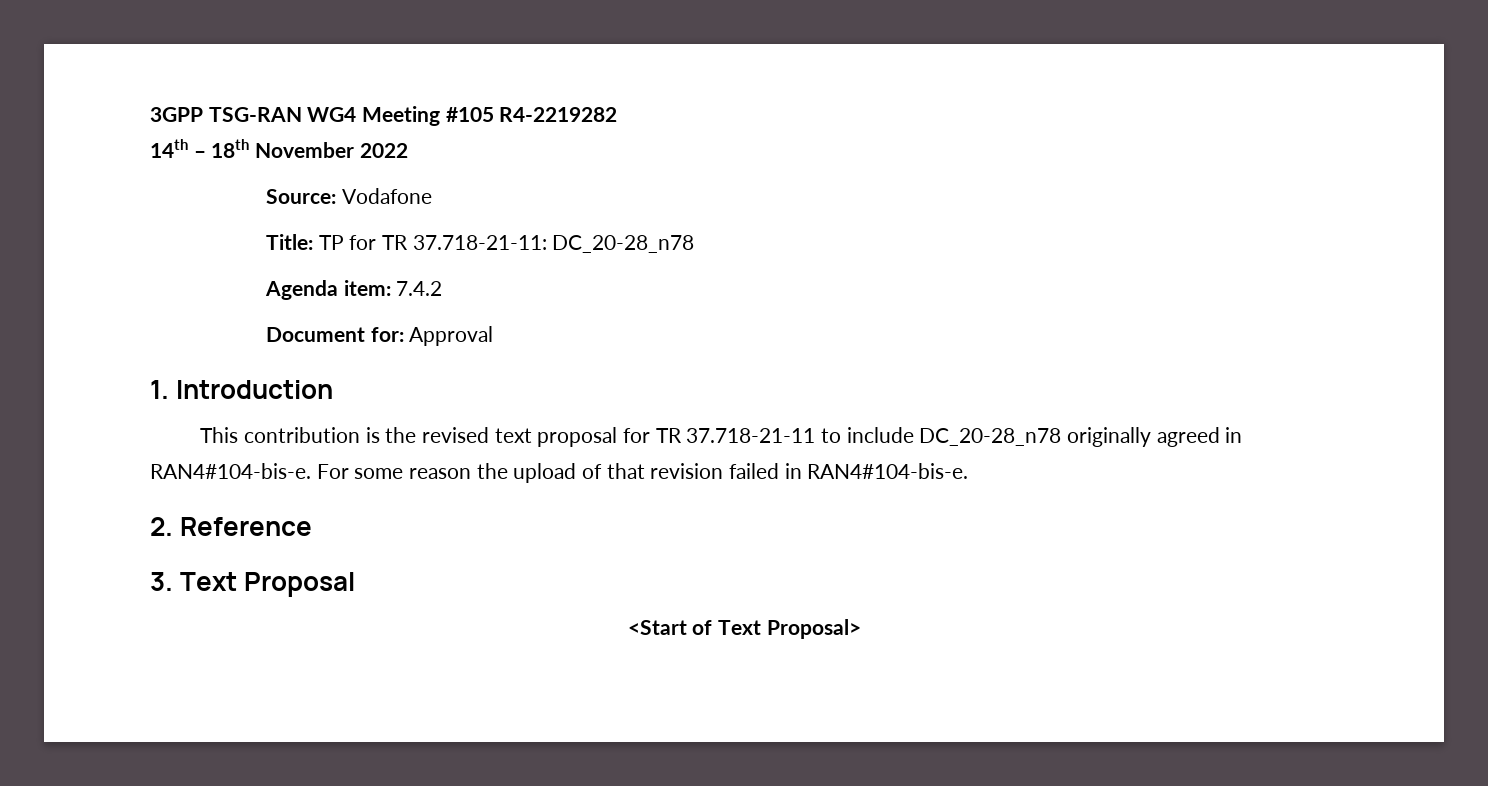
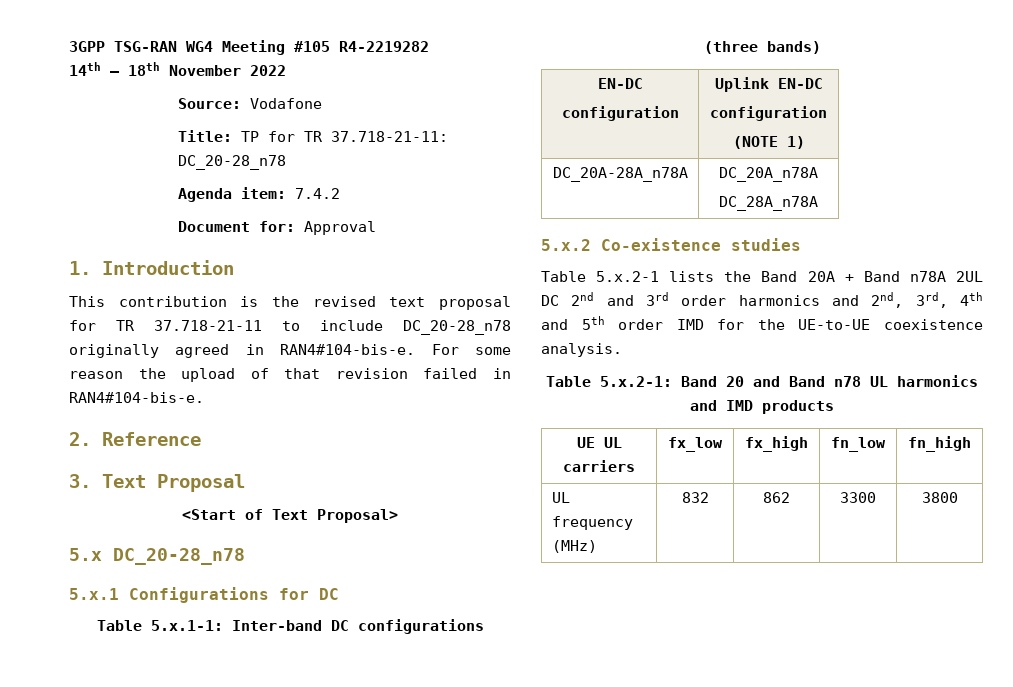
(861, 629) none -> [69,548,245,565] [69,587,339,603] [96,619,484,634] [703,41,821,54] [597,78,643,89] [561,106,679,121] [714,77,823,92] [710,106,827,121] [732,136,805,149] [552,167,688,182] [719,167,818,182] [719,196,818,211] [541,238,801,251] [541,271,983,282] [541,292,983,308] [541,316,983,330] [541,343,622,357] [546,375,978,387] [690,400,834,414] [576,437,622,448] [563,460,635,472] [668,437,723,452] [745,436,808,452] [831,437,886,452] [908,436,971,452] [551,492,570,503] [551,516,633,530] [551,540,597,553] [681,492,709,503] [763,492,790,503] [840,492,876,503] [921,492,958,503] // 5.x DC_20-28_n78 // 5.x.1 Configurations for DC // Table 5.x.1-1: Inter-band DC configurations (three bands) // EN-DC // configuration | Uplink EN-DC // configuration // (NOTE 1) // DC_20A-28A_n78A | DC_20A_n78A // DC_28A_n78A // 5.x.2 Co-existence studies // Table 5.x.2-1 lists the Band 20A + Band n78A 2UL DC 2nd and 3rd order harmonics and 2nd, 3rd, 4th and 5th order IMD for the UE-to-UE coexistence analysis. // Table 5.x.2-1: Band 20 and Band n78 UL harmonics and IMD products // UE UL carriers | fx_low | fx_high | fn_low | fn_high // UL frequency (MHz) | 832 | 862 | 3300 | 3800

